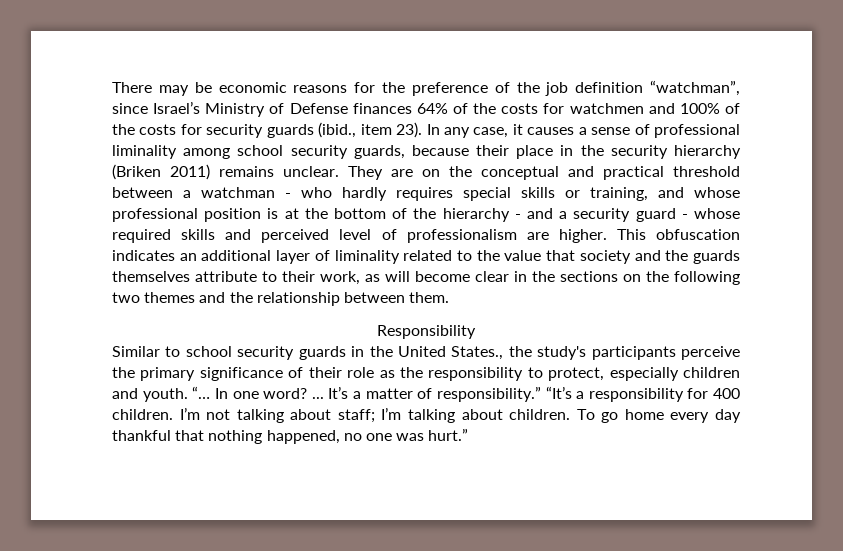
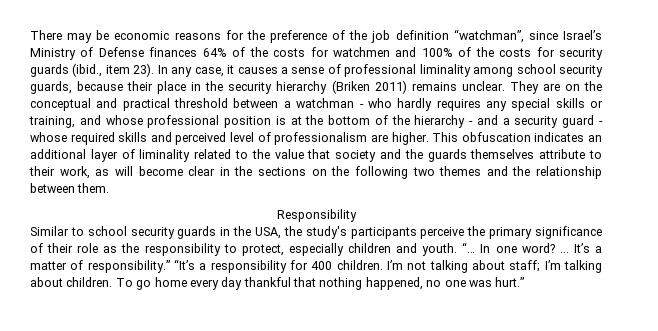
(453, 194) none -> [485,101,507,111] any
[397,346,504,360] United States., -> [255,227,281,239] USA,

